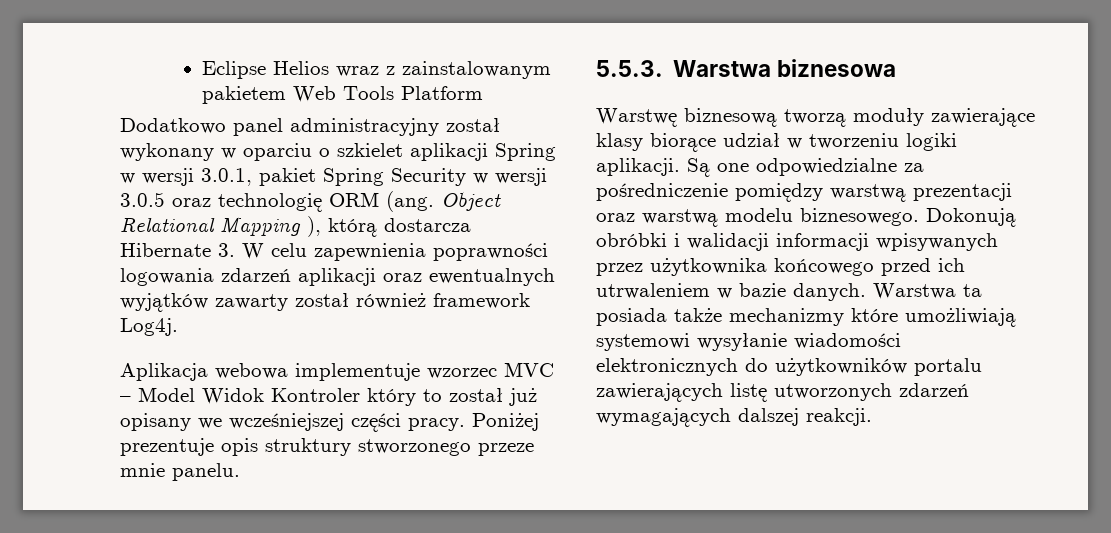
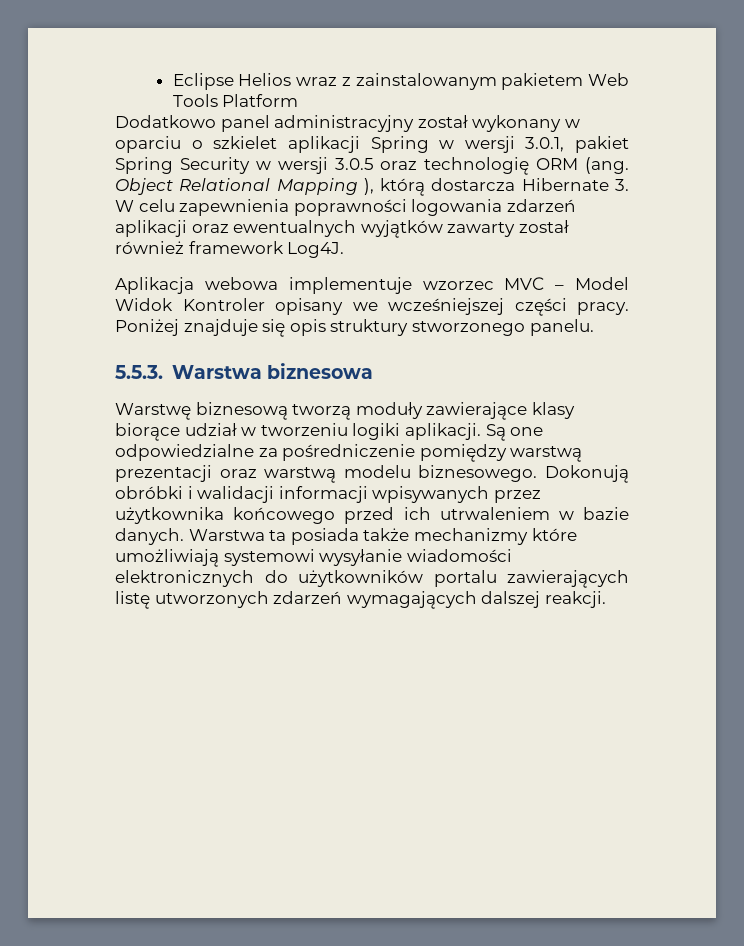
[120,318,178,336] Log4j. -> [287,242,345,258] Log4J.
[367,388,537,406] który to został już -> (265, 304) none
[120,438,214,456] prezentuje -> [183,319,286,337] znajduje się
[478,443,534,456] [120,463,165,477] przeze mnie -> (525, 328) none

